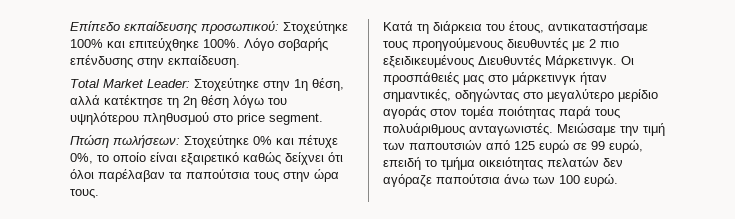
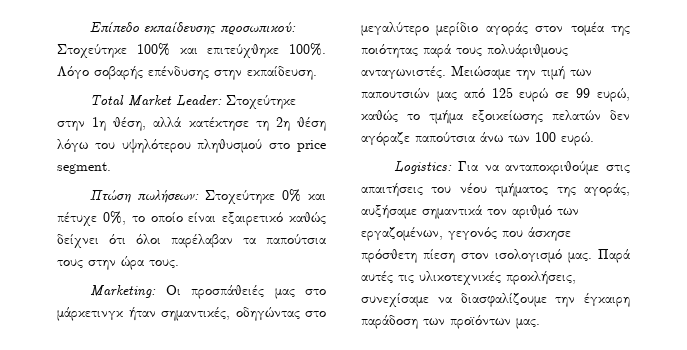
[383,21,648,34] [383,38,619,51] [383,55,617,68] Κατά τη διάρκεια του έτους, αντικαταστήσαμε τους προηγούμενους διευθυντές με 2 πιο εξειδικευμένους Διευθυντές Μάρκετινγκ. -> [90,285,157,298] Marketing:
(494, 112) none -> [611,25,630,36] της
(482, 145) none -> [436,91,457,102] μας
[383,157,421,170] επειδή -> [361,110,398,122] καθώς
[479,157,543,170] οικειότητας -> [472,110,543,124] εξοικείωσης
(618, 180) none -> [394,161,630,175] [361,183,630,197] [361,205,579,219] [361,227,571,241] [361,249,630,263] [361,271,576,285] [361,293,630,307] [361,315,540,329] // Logistics: Για να ανταποκριθούμε στις απαιτήσεις του νέου τμήματος της αγοράς, αυξήσαμε σημαντικά τον αριθμό των εργαζομένων, γεγονός που άσκησε πρόσθετη πίεση στον ισολογισμό μας. Παρά αυτές τις υλικοτεχνικές προκλήσεις, συνεχίσαμε να διασφαλίζουμε την έγκαιρη παράδοση των προϊόντων μας.

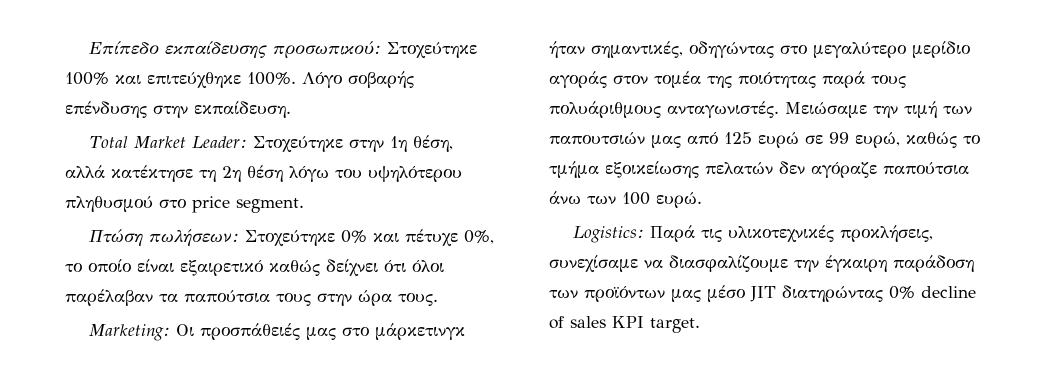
[457,161,630,175] [361,183,630,197] [361,205,579,219] [361,227,571,241] [361,249,630,263] [361,271,393,283] Για να ανταποκριθούμε στις απαιτήσεις του νέου τμήματος της αγοράς, αυξήσαμε σημαντικά τον αριθμό των εργαζομένων, γεγονός που άσκησε πρόσθετη πίεση στον ισολογισμό μας. Παρά αυτές -> [650,225,696,242] Παρά
[516,318,540,329] μας. -> [671,285,976,302] [549,316,700,333] μας μέσο JIT διατηρώντας 0% decline of sales KPI target.

